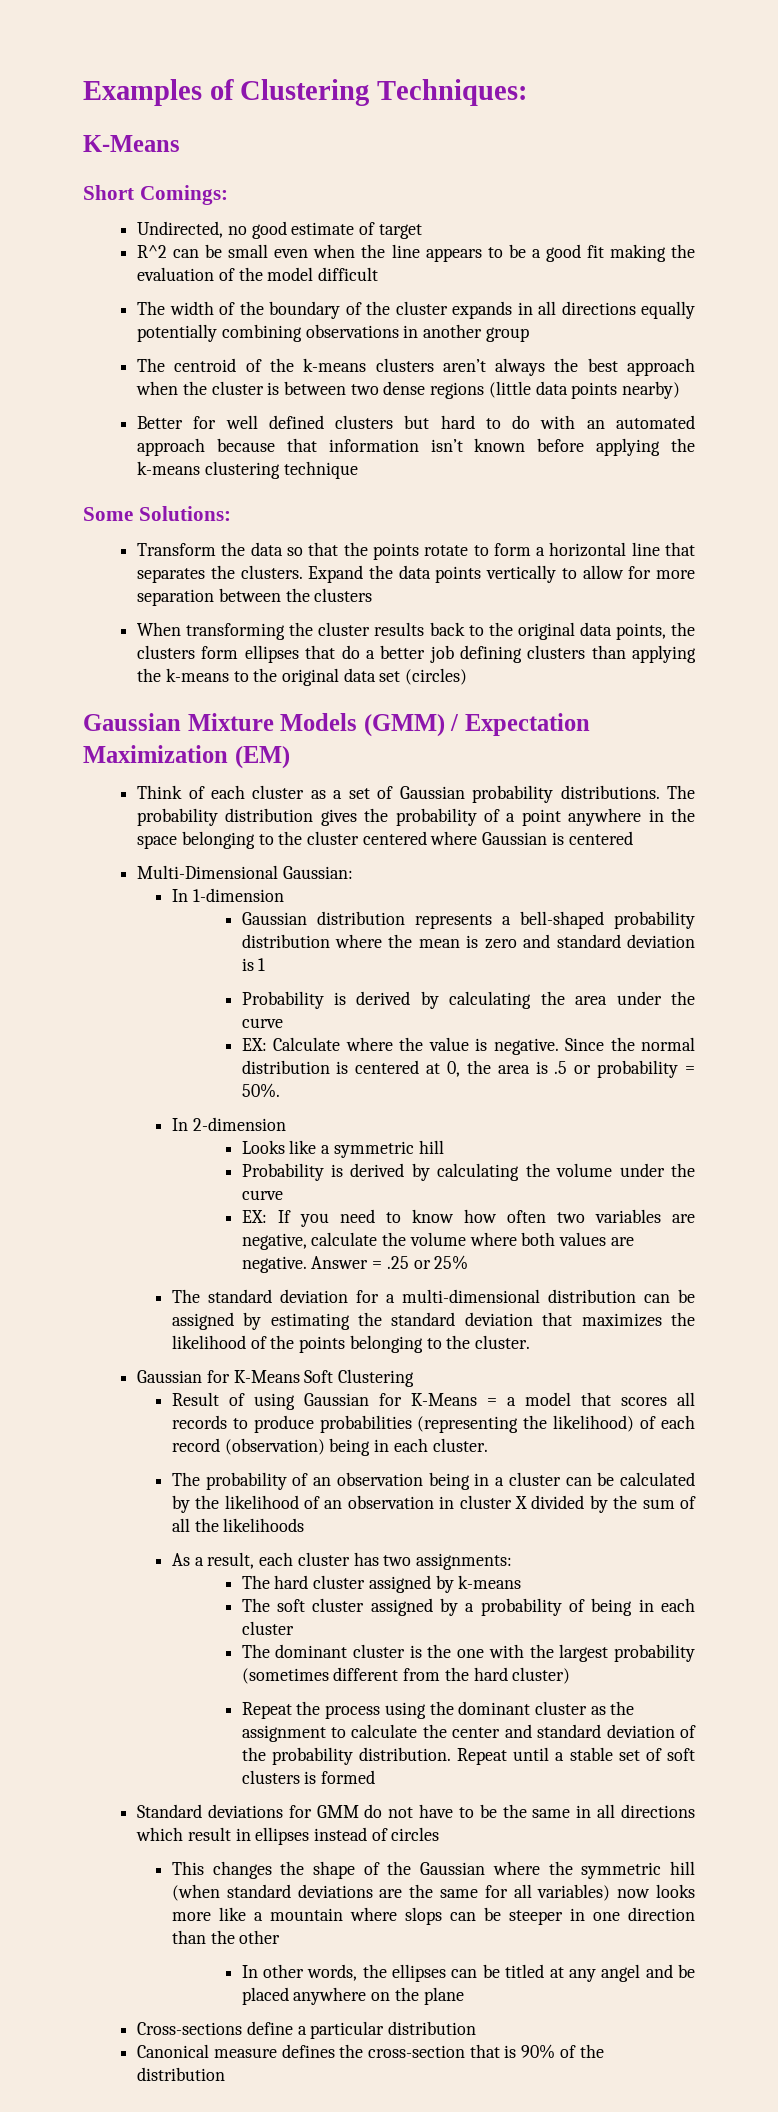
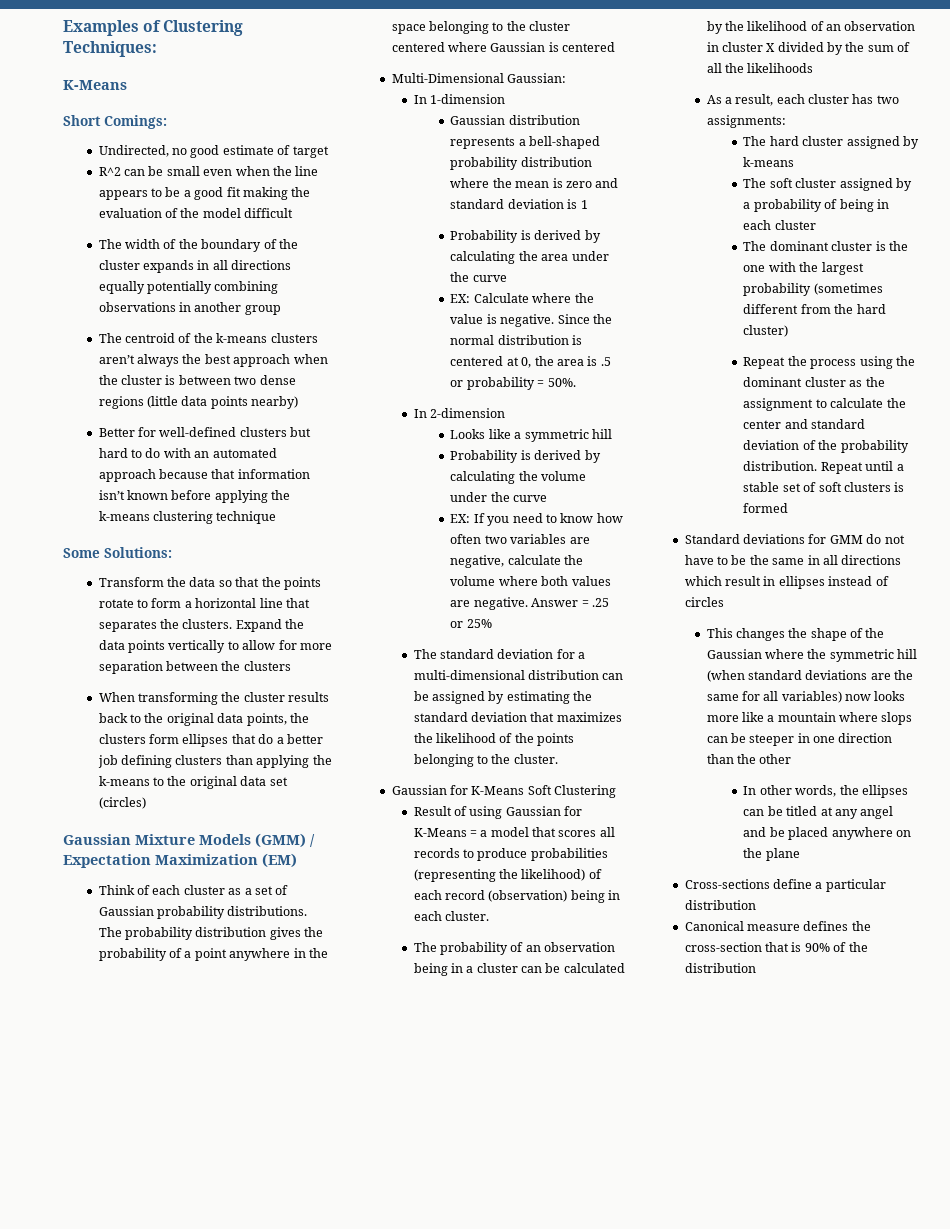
[225,415,324,429] well defined -> [159,427,237,437] well-defined

